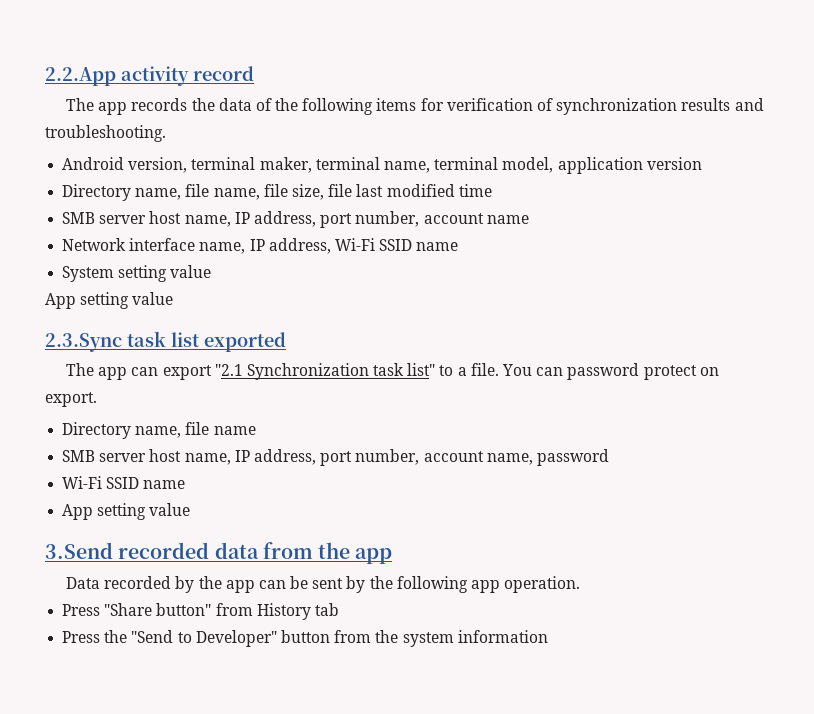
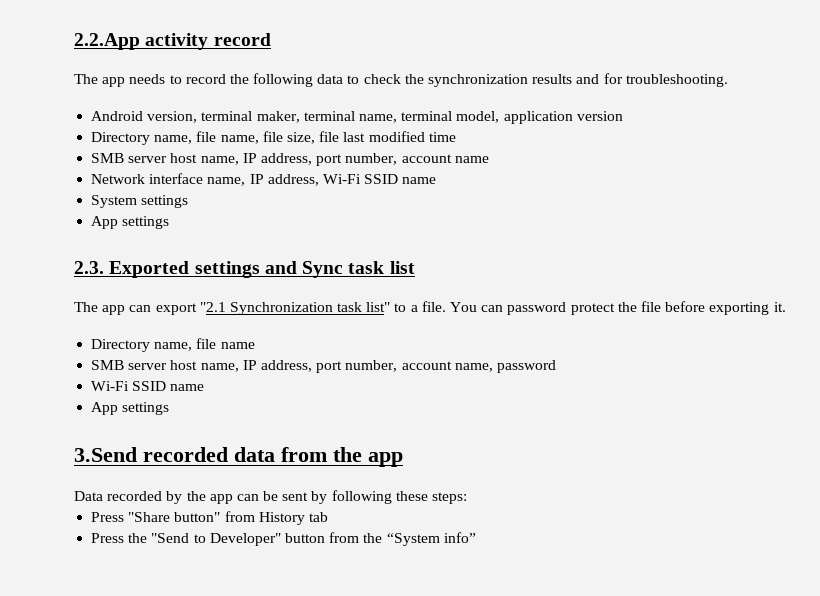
[131,98,554,115] records the data of the following items for verification of -> [129,73,424,87] needs to record the following data to check the
(764, 104) none -> [603,73,623,84] for
[118,265,212,282] [45,292,174,309] [45,333,122,352] setting value // App setting value // 2.3.Sync -> [141,195,189,208] [91,216,170,229] [74,261,344,278] settings // App settings // 2.3. Exported settings and Sync
[204,332,286,352] exported -> (415, 267) none
[699,367,719,376] [45,392,97,407] on export. -> [617,301,786,315] the file before exporting it.
[97,503,191,520] setting value -> [122,402,170,415] settings
[369,576,581,593] the following app operation. -> [331,490,468,504] following these steps:
[402,630,548,647] system information -> [386,532,476,546] “System info”

